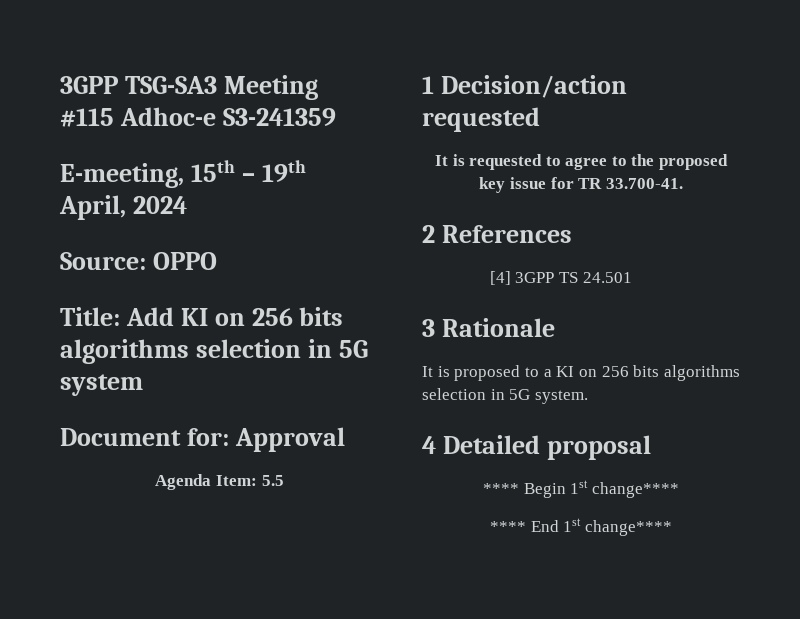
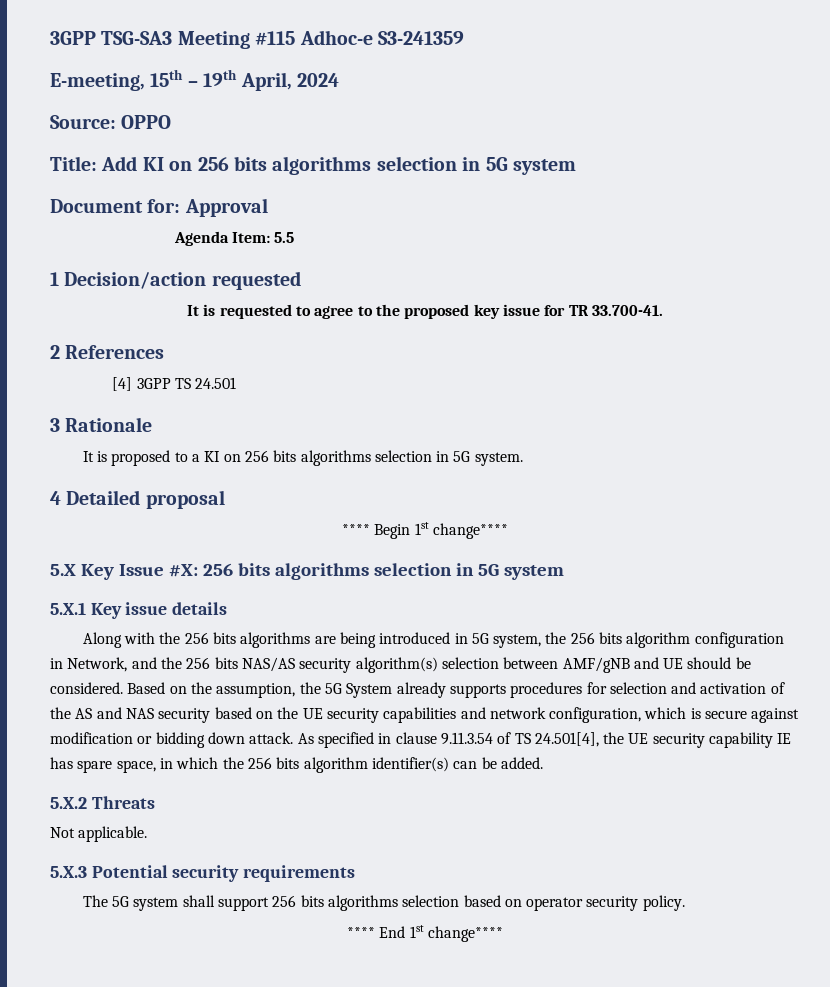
(679, 490) none -> [50,563,564,580] [50,602,228,619] [82,632,784,648] [50,657,751,673] [50,682,785,698] [50,707,800,723] [50,732,792,748] [50,757,543,773] [50,796,155,809] [50,826,148,842] [50,865,356,882] [82,895,685,911] // 5.X Key Issue #X: 256 bits algorithms selection in 5G system // 5.X.1 Key issue details // Along with the 256 bits algorithms are being introduced in 5G system, the 256 bits algorithm configuration in Network, and the 256 bits NAS/AS security algorithm(s) selection between AMF/gNB and UE should be considered. Based on the assumption, the 5G System already supports procedures for selection and activation of the AS and NAS security based on the UE security capabilities and network configuration, which is secure against modification or bidding down attack. As specified in clause 9.11.3.54 of TS 24.501[4], the UE security capability IE has spare space, in which the 256 bits algorithm identifier(s) can be added. // 5.X.2 Threats // Not applicable. // 5.X.3 Potential security requirements // The 5G system shall support 256 bits algorithms selection based on operator security policy.

